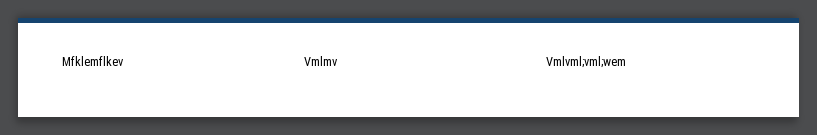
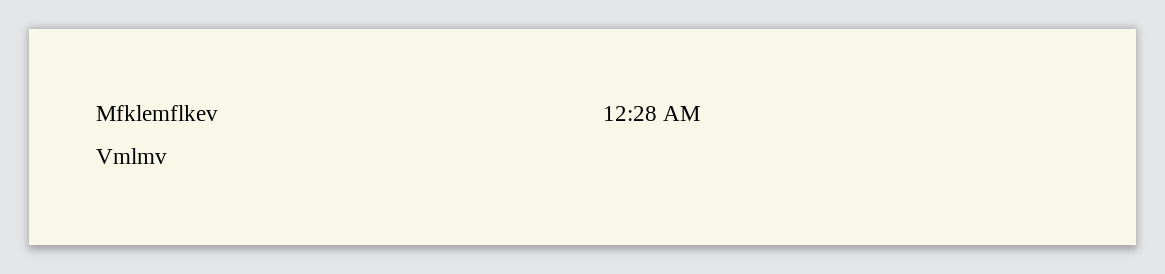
[546,56,626,68] Vmlvml;vml;wem -> [603,106,701,121] 12:28 AM

